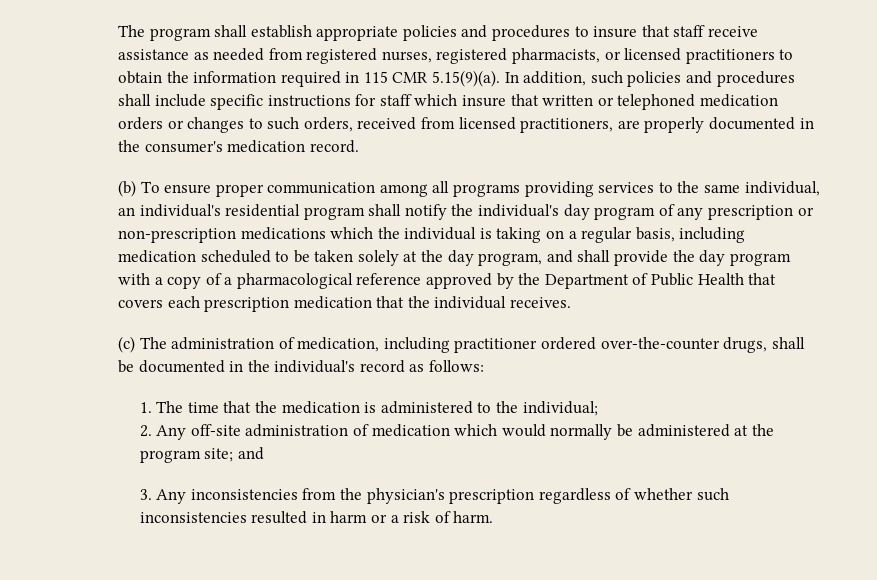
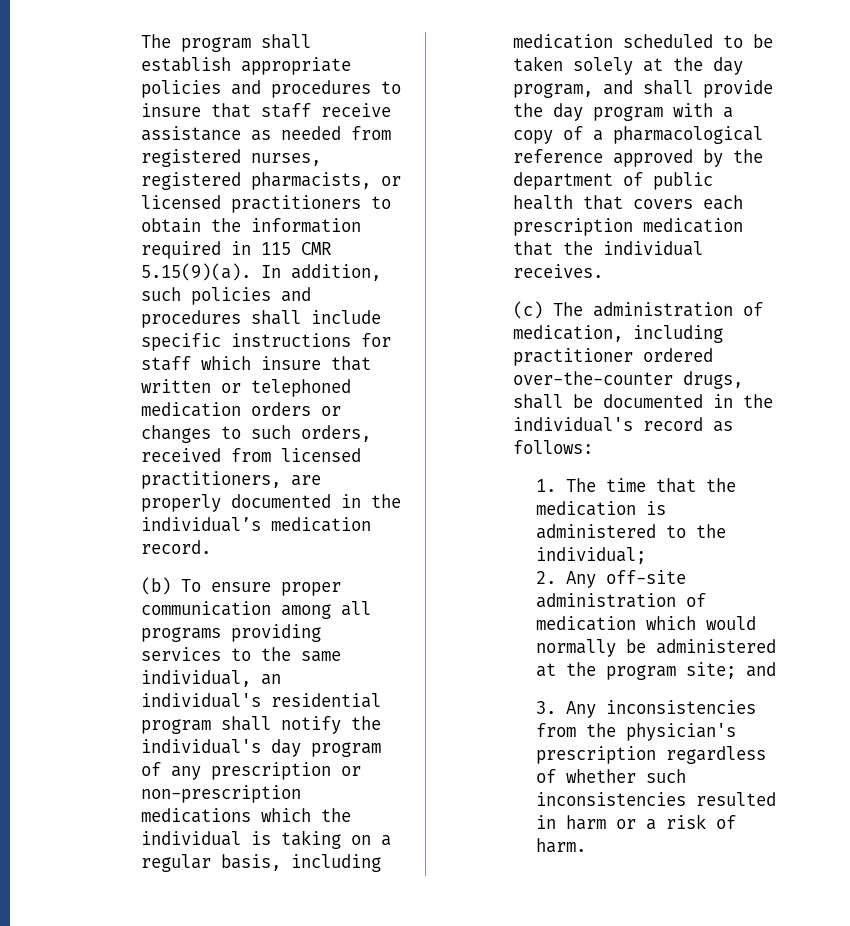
[144,141,223,153] consumer's -> [141,517,262,532] individual’s
[544,273,744,289] Department of Public Health -> [513,172,714,190] [513,195,574,210] department of public health

